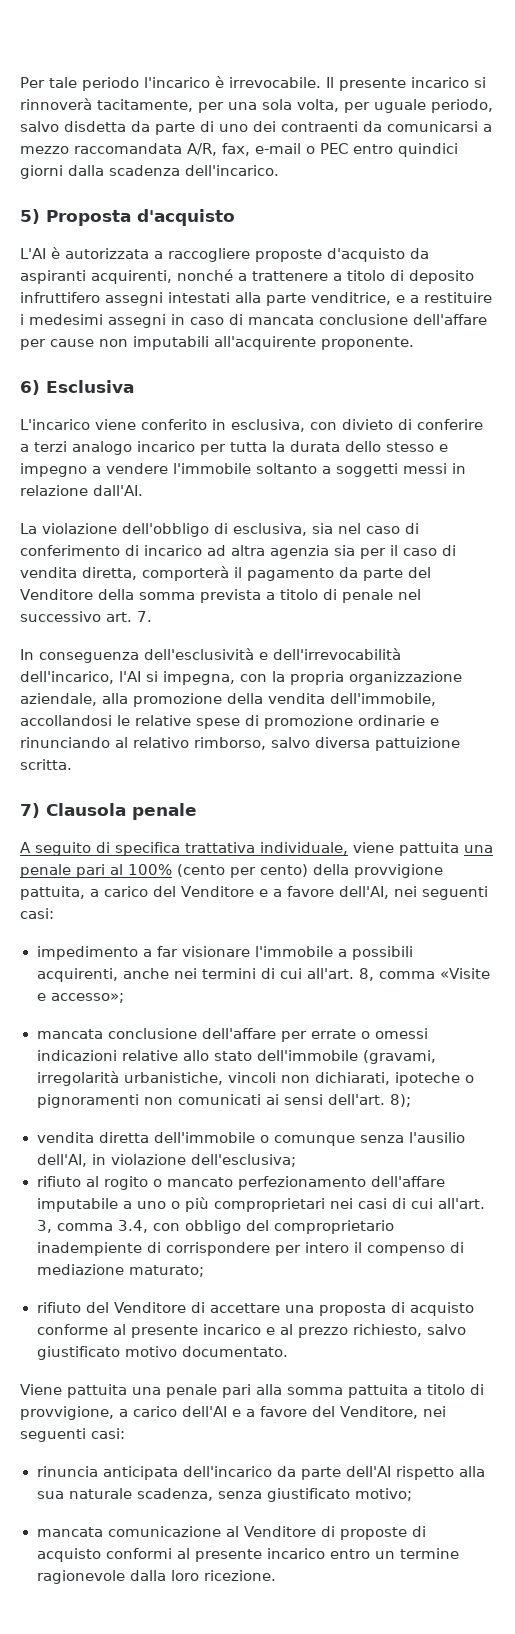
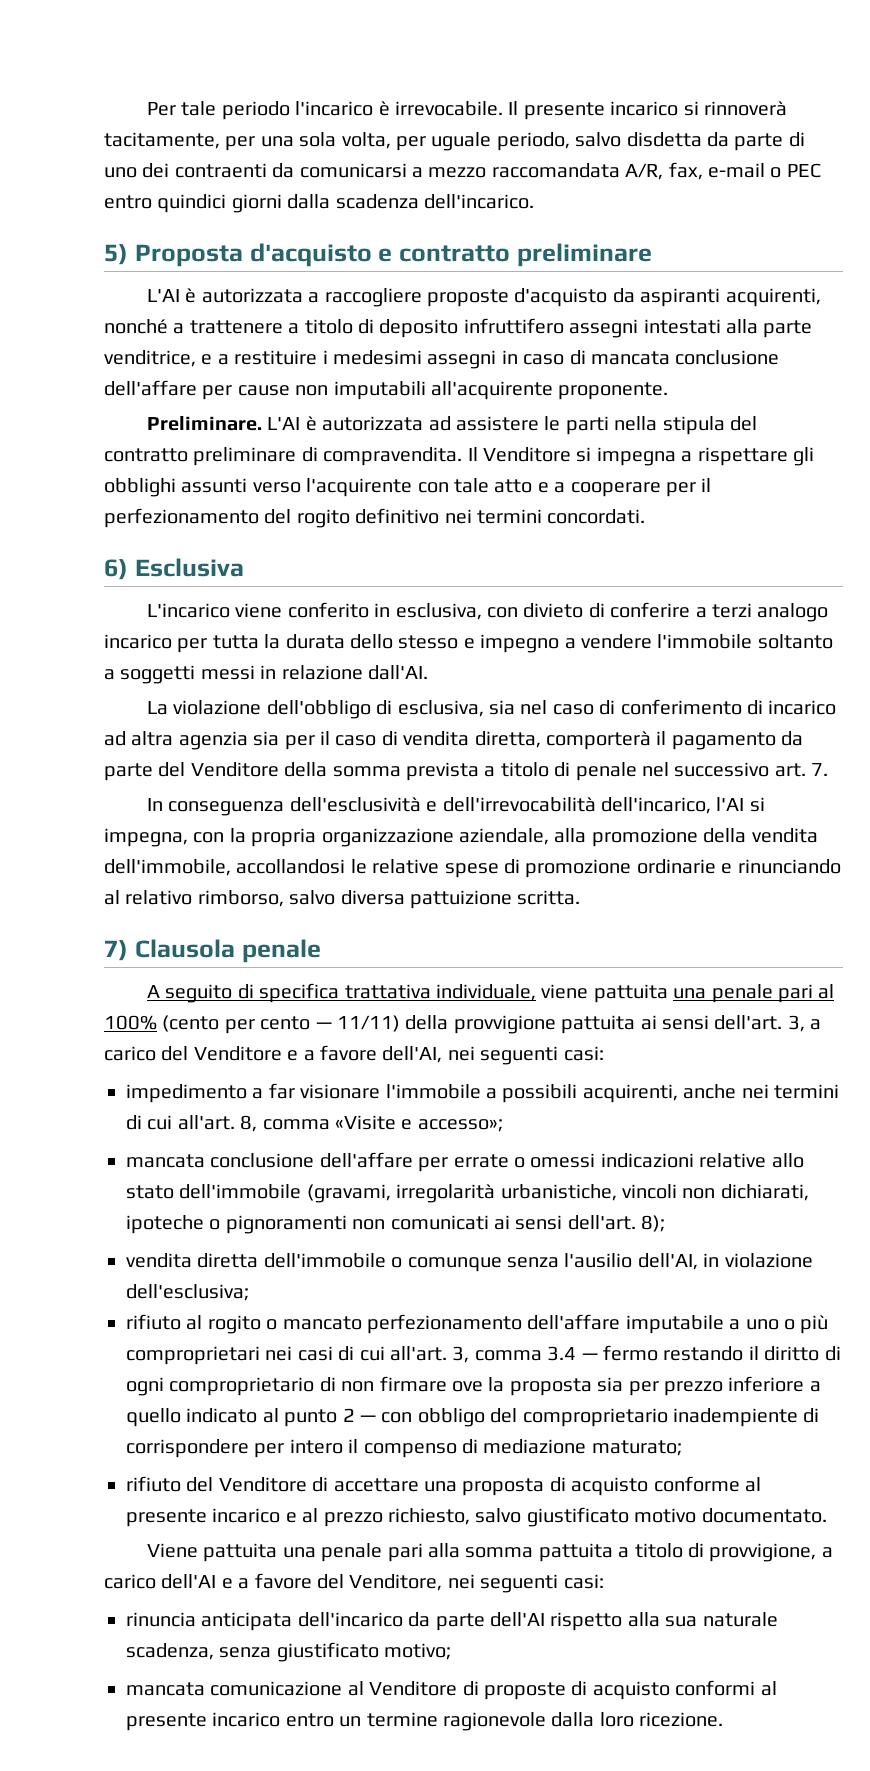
(235, 217) none -> [378,243,652,267] e contratto preliminare
(414, 343) none -> [147,416,758,435] [104,447,814,466] [104,478,712,497] [104,508,646,528] // Preliminare. L'AI è autorizzata ad assistere le parti nella stipula del contratto preliminare di compravendita. Il Venditore si impegna a rispettare gli obblighi assunti verso l'acquirente con tale atto e a cooperare per il perfezionamento del rogito definitivo nei termini concordati.
[260,864,443,878] [20,886,85,900] cento) della provvigione pattuita, -> [260,1015,805,1034] cento — 11/11) della provvigione pattuita ai sensi dell'art. 3,
[117,1220,148,1233] 3.4, -> [547,1345,841,1361] [126,1376,821,1396] [126,1408,376,1427] 3.4 — fermo restando il diritto di ogni comproprietario di non firmare ove la proposta sia per prezzo inferiore a quello indicato al punto 2 —

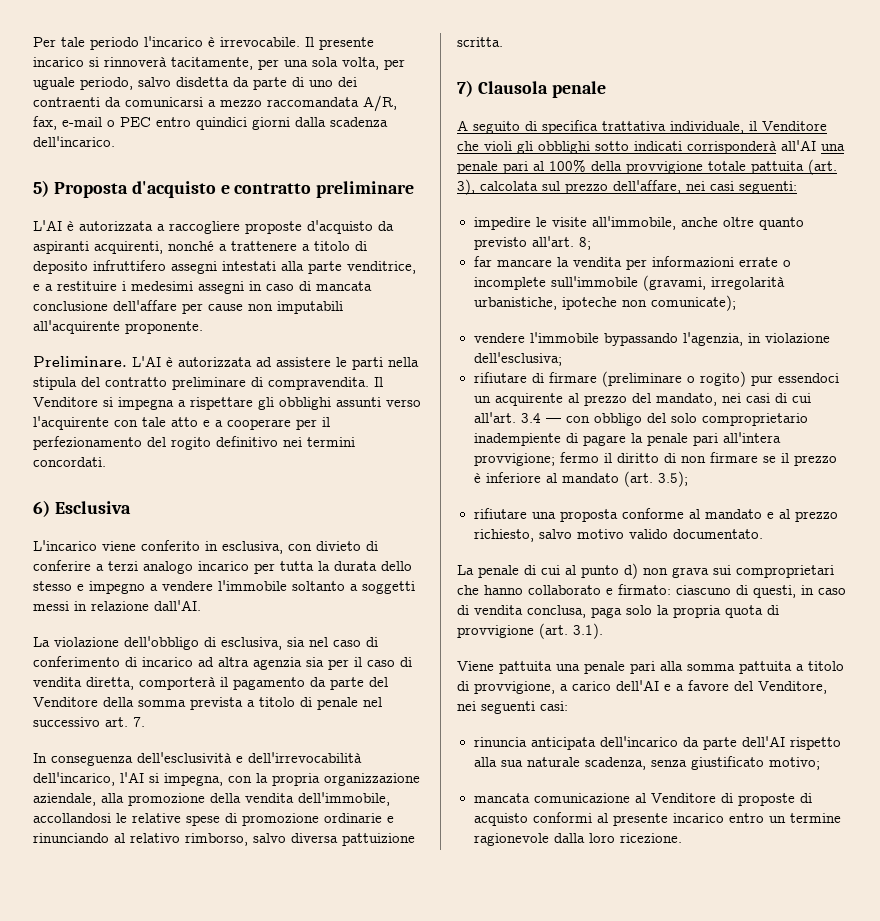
[541,984,668,1003] viene pattuita -> [749,121,827,131] [457,140,816,154] il Venditore che violi gli obblighi sotto indicati corrisponderà all'AI
[162,1015,822,1034] [104,1045,604,1065] [126,1083,839,1103] [126,1115,503,1132] [126,1152,804,1172] [126,1184,809,1203] [126,1215,666,1234] [126,1253,813,1272] [126,1284,249,1301] [126,1314,829,1334] [126,1346,260,1365] (cento per cento — 11/11) della provvigione pattuita ai sensi dell'art. 3, a carico del Venditore e a favore dell'AI, nei seguenti casi: // impedimento a far visionare l'immobile a possibili acquirenti, anche nei termini di cui all'art. 8, comma «Visite e accesso»; // mancata conclusione dell'affare per errate o omessi indicazioni relative allo stato dell'immobile (gravami, irregolarità urbanistiche, vincoli non dichiarati, ipoteche o pignoramenti non comunicati ai sensi dell'art. 8); // vendita diretta dell'immobile o comunque senza l'ausilio dell'AI, in violazione dell'esclusiva; // rifiuto al rogito o mancato perfezionamento dell'affare imputabile a uno o più comproprietari -> [591,159,837,175] [457,179,797,195] [473,216,804,230] [473,236,591,250] [473,256,791,270] [473,275,785,291] [473,295,736,311] [473,332,830,346] [473,352,562,366] [473,371,839,387] [473,393,717,406] della provvigione totale pattuita (art. 3), calcolata sul prezzo dell'affare, nei casi seguenti: // impedire le visite all'immobile, anche oltre quanto previsto all'art. 8; // far mancare la vendita per informazioni errate o incomplete sull'immobile (gravami, irregolarità urbanistiche, ipoteche non comunicate); // vendere l'immobile bypassando l'agenzia, in violazione dell'esclusiva; // rifiutare di firmare (preliminare o rogito) pur essendoci un acquirente al prezzo del mandato,
[452,1345,841,1363] [126,1376,821,1396] [126,1408,355,1427] 3, comma 3.4 — fermo restando il diritto di ogni comproprietario di non firmare ove la proposta sia per prezzo inferiore a quello indicato al punto 2 -> [520,413,541,423] 3.4
(518, 1415) none -> [670,413,697,423] solo
[126,1439,682,1458] [126,1476,761,1496] [126,1508,281,1527] corrispondere per intero il compenso di mediazione maturato; // rifiuto del Venditore di accettare una proposta di acquisto conforme al presente incarico -> [582,432,781,446] [473,452,837,466] [473,471,688,487] [473,508,762,522] pagare la penale pari all'intera provvigione; fermo il diritto di non firmare se il prezzo è inferiore al mandato (art. 3.5); // rifiutare una proposta conforme al mandato
[526,1507,697,1527] giustificato motivo -> [576,529,668,539] motivo valido
(827, 1515) none -> [457,563,834,579] [457,584,846,598] [457,605,779,618] [457,623,603,639] // La penale di cui al punto d) non grava sui comproprietari che hanno collaborato e firmato: ciascuno di questi, in caso di vendita conclusa, paga solo la propria quota di provvigione (art. 3.1).

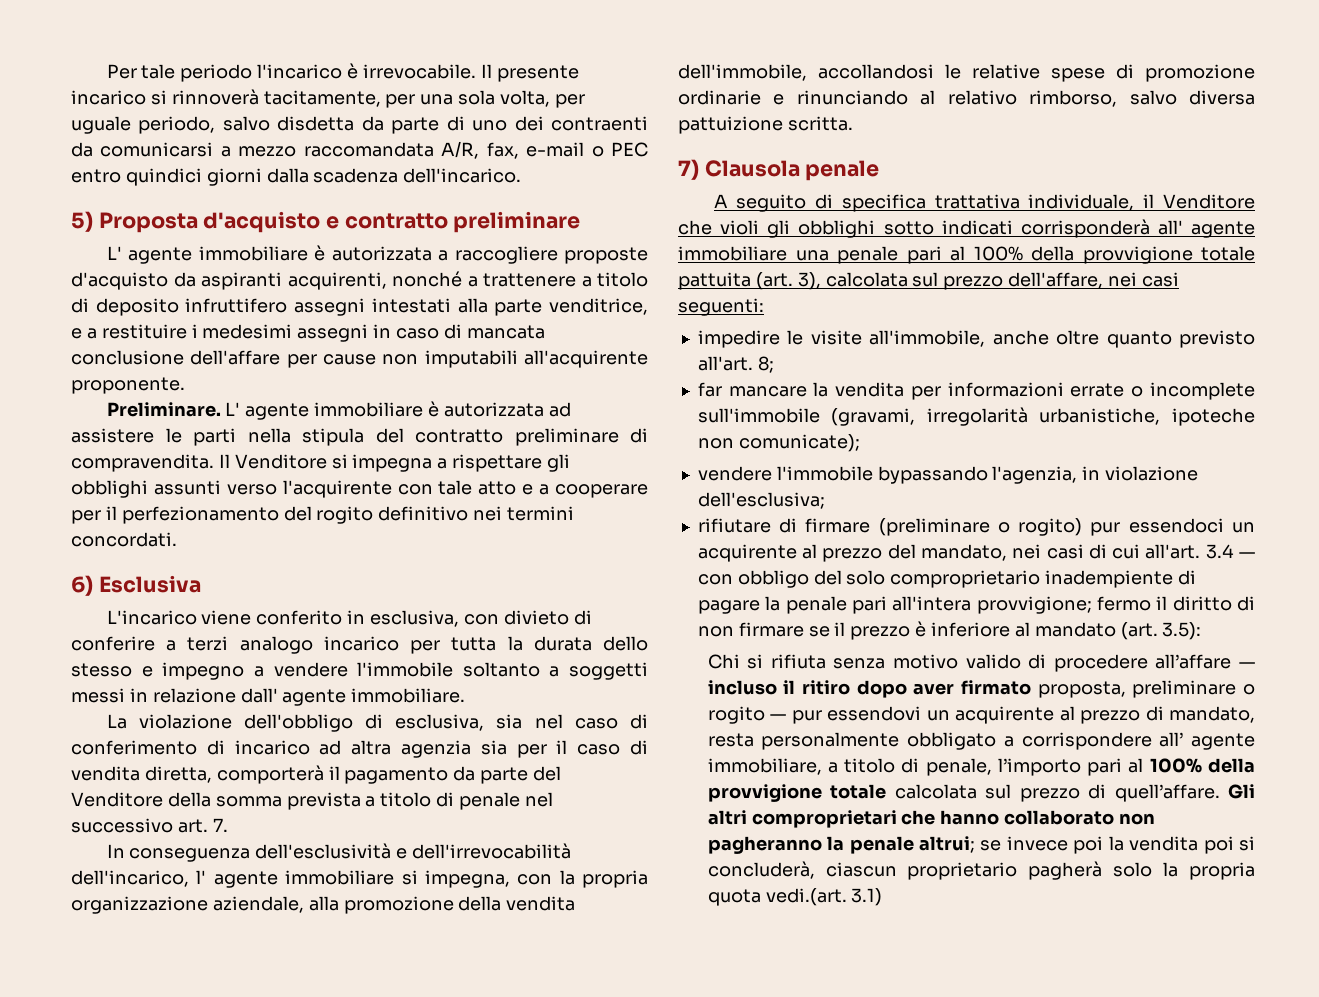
[33,220,62,231] L'AI -> [106,246,308,264] L' agente immobiliare
[132,356,161,367] L'AI -> [225,402,424,420] L' agente immobiliare
[154,600,201,611] dall'AI. -> [240,688,466,706] dall' agente immobiliare.
[120,772,144,783] l'AI -> [196,870,395,888] l' agente immobiliare
[781,140,816,151] all'AI -> [1157,220,1255,238] [678,246,787,261] all' agente immobiliare
[657,471,688,487] [473,508,838,522] [473,529,763,542] [457,563,834,579] [457,584,846,598] [457,605,779,618] [457,623,603,639] [457,661,844,674] [457,680,827,694] [457,701,568,714] [473,736,841,750] [473,756,820,770] [473,793,812,806] [473,812,841,826] [473,833,682,846] 3.5); // rifiutare una proposta conforme al mandato e al prezzo richiesto, salvo motivo valido documentato. // La penale di cui al punto d) non grava sui comproprietari che hanno collaborato e firmato: ciascuno di questi, in caso di vendita conclusa, paga solo la propria quota di provvigione (art. 3.1). // Viene pattuita una penale pari alla somma pattuita a titolo di provvigione, a carico dell'AI e a favore del Venditore, nei seguenti casi: // rinuncia anticipata dell'incarico da parte dell'AI rispetto alla sua naturale scadenza, senza giustificato motivo; // mancata comunicazione al Venditore di proposte di acquisto conformi al presente incarico entro un termine ragionevole dalla loro ricezione. -> [1162,622,1202,640] [707,654,1255,672] [707,680,1255,698] [707,706,1255,724] [707,732,1255,750] [707,758,1255,776] [707,784,1255,802] [707,810,1155,828] [707,836,1255,854] [707,861,1255,880] [707,888,883,906] 3.5): // Chi si rifiuta senza motivo valido di procedere all’affare — incluso il ritiro dopo aver firmato proposta, preliminare o rogito — pur essendovi un acquirente al prezzo di mandato, resta personalmente obbligato a corrispondere all’ agente immobiliare, a titolo di penale, l’importo pari al 100% della provvigione totale calcolata sul prezzo di quell’affare. Gli altri comproprietari che hanno collaborato non pagheranno la penale altrui; se invece poi la vendita poi si concluderà, ciascun proprietario pagherà solo la propria quota vedi.(art. 3.1)

